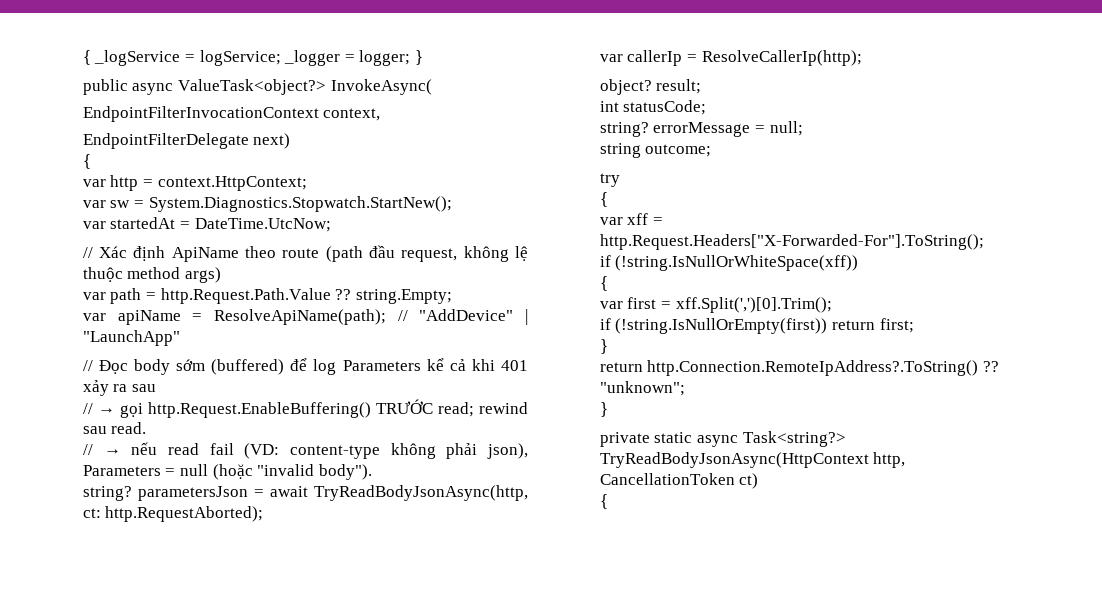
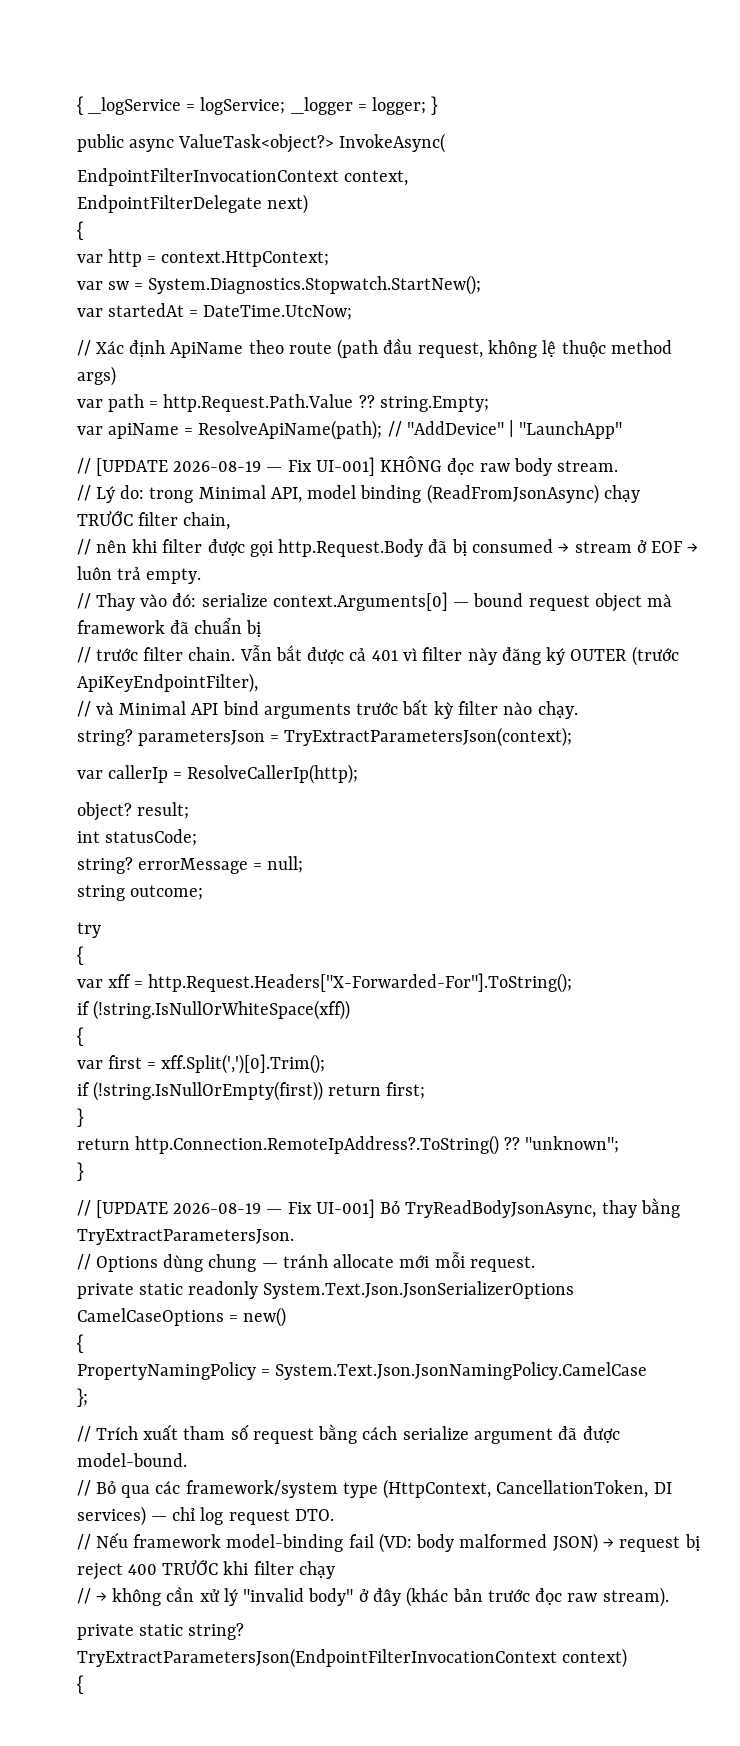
[98,358,528,375] [82,380,157,396] [82,399,528,418] [82,422,147,434] [82,442,528,459] [82,464,372,480] Đọc body sớm (buffered) để log Parameters kể cả khi 401 xảy ra sau // // → gọi http.Request.EnableBuffering() TRƯỚC read; rewind sau read. // // → nếu read fail (VD: content-type không phải json), Parameters = null (hoặc "invalid body"). -> [95,456,619,476] [76,484,641,504] [76,510,231,530] [76,539,699,557] [76,566,202,584] [76,592,673,612] [76,618,262,637] [76,645,679,666] [76,673,258,693] [76,699,578,719] [UPDATE 2026-08-19 — Fix UI-001] KHÔNG đọc raw body stream. // // Lý do: trong Minimal API, model binding (ReadFromJsonAsync) chạy TRƯỚC filter chain, // // nên khi filter được gọi http.Request.Body đã bị consumed → stream ở EOF → luôn trả empty. // // Thay vào đó: serialize context.Arguments[0] — bound request object mà framework đã chuẩn bị // // trước filter chain. Vẫn bắt được cả 401 vì filter này đăng ký OUTER (trước ApiKeyEndpointFilter), // // và Minimal API bind arguments trước bất kỳ filter nào chạy.
[269,485,528,501] [82,506,264,522] await TryReadBodyJsonAsync(http, ct: http.RequestAborted); -> [284,727,573,747] TryExtractParametersJson(context);
[599,431,846,447] [599,452,906,468] [599,473,759,489] private static async Task<string?> TryReadBodyJsonAsync(HttpContext http, CancellationToken ct) -> [76,1198,681,1218] [76,1229,294,1245] [76,1252,536,1272] [76,1281,575,1299] [76,1307,287,1327] [76,1334,84,1353] [76,1362,648,1380] [76,1388,88,1407] [76,1424,620,1444] [76,1453,187,1467] [76,1479,672,1499] [76,1506,334,1526] [76,1532,700,1553] [76,1559,335,1580] [76,1586,669,1607] [76,1623,245,1640] [76,1648,627,1668] // [UPDATE 2026-08-19 — Fix UI-001] Bỏ TryReadBodyJsonAsync, thay bằng TryExtractParametersJson. // // Options dùng chung — tránh allocate mới mỗi request. // private static readonly System.Text.Json.JsonSerializerOptions CamelCaseOptions = new() // { // PropertyNamingPolicy = System.Text.Json.JsonNamingPolicy.CamelCase // }; // // Trích xuất tham số request bằng cách serialize argument đã được model-bound. // // Bỏ qua các framework/system type (HttpContext, CancellationToken, DI services) — chỉ log request DTO. // // Nếu framework model-binding fail (VD: body malformed JSON) → request bị reject 400 TRƯỚC khi filter chạy // // → không cần xử lý "invalid body" ở đây (khác bản trước đọc raw stream). // private static string? TryExtractParametersJson(EndpointFilterInvocationContext context)

